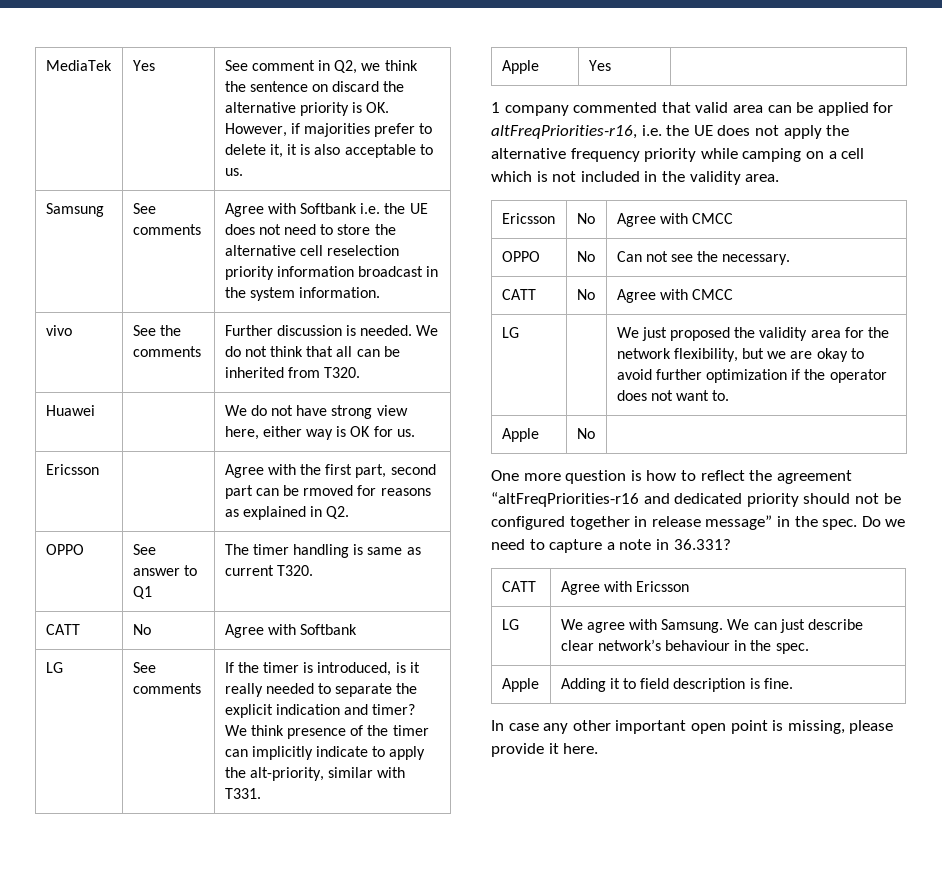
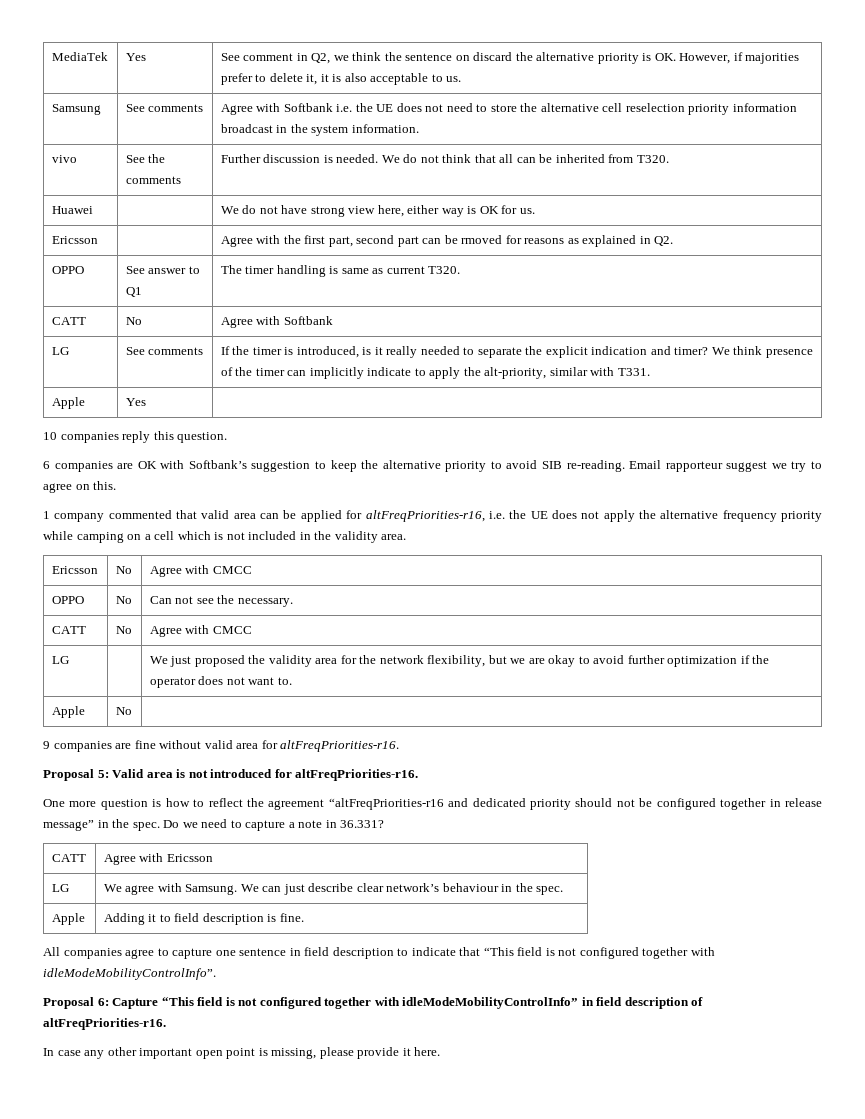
(611, 65) none -> [43,431,228,443] [43,460,822,472] [43,481,117,493] // 10 companies reply this question. // 6 companies are OK with Softbank’s suggestion to keep the alternative priority to avoid SIB re-reading. Email rapporteur suggest we try to agree on this.
(595, 433) none -> [43,740,400,752] [43,769,419,781] // 9 companies are fine without valid area for altFreqPriorities-r16. // Proposal 5: Valid area is not introduced for altFreqPriorities-r16.
(793, 683) none -> [43,947,715,959] [43,968,216,980] [43,997,704,1009] [43,1018,166,1030] // All companies agree to capture one sentence in field description to indicate that “This field is not configured together with idleModeMobilityControlInfo”. // Proposal 6: Capture “This field is not configured together with idleModeMobilityControlInfo” in field description of altFreqPriorities-r16.

